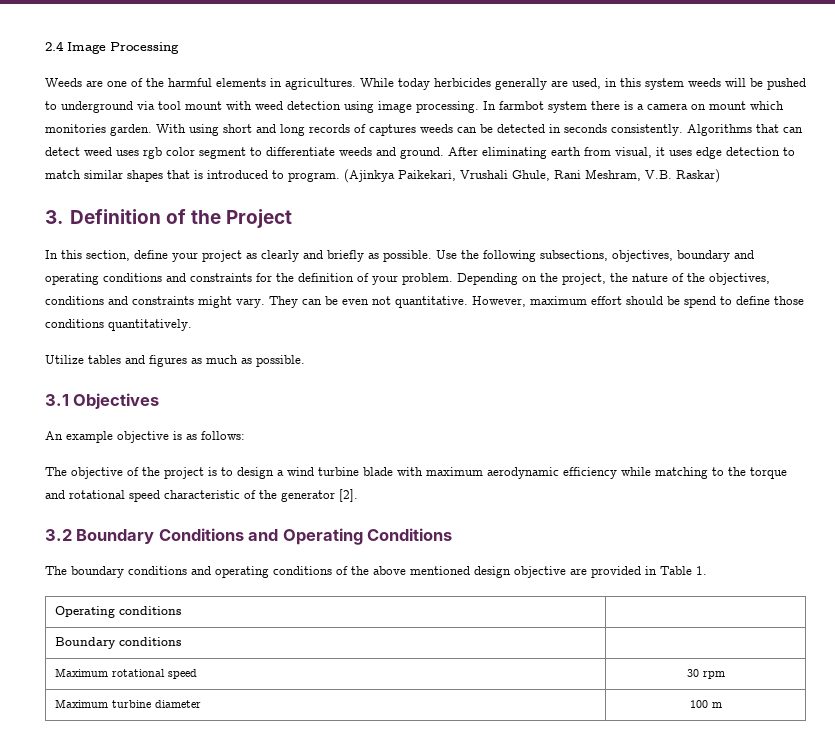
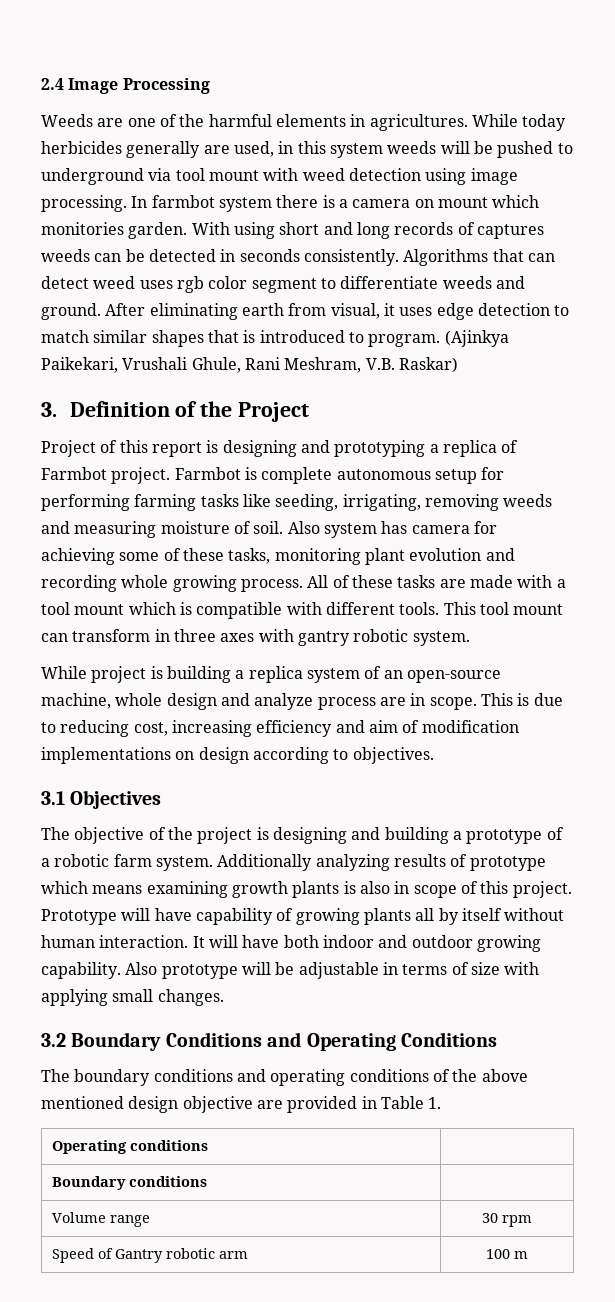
[45,250,754,262] [45,273,770,285] [45,296,804,308] [45,319,192,331] [45,355,305,367] [45,393,160,409] [45,431,245,443] In this section, define your project as clearly and briefly as possible. Use the following subsections, objectives, boundary and operating conditions and constraints for the definition of your problem. Depending on the project, the nature of the objectives, conditions and constraints might vary. They can be even not quantitative. However, maximum effort should be spend to define those conditions quantitatively. // Utilize tables and figures as much as possible. // 3.1 Objectives // An example objective is as follows: -> [41,440,519,457] [41,467,505,484] [41,494,553,511] [41,521,497,538] [41,548,515,565] [41,575,566,592] [41,602,564,619] [41,629,470,646] [41,666,501,683] [41,693,563,710] [41,720,519,737] [41,747,434,764] [41,790,162,809] Project of this report is designing and prototyping a replica of Farmbot project. Farmbot is complete autonomous setup for performing farming tasks like seeding, irrigating, removing weeds and measuring moisture of soil. Also system has camera for achieving some of these tasks, monitoring plant evolution and recording whole growing process. All of these tasks are made with a tool mount which is compatible with different tools. This tool mount can transform in three axes with gantry robotic system. // While project is building a replica system of an open-source machine, whole design and analyze process are in scope. This is due to reducing cost, increasing efficiency and aim of modification implementations on design according to objectives. // 3.1 Objectives
[221,467,787,479] [45,489,358,502] to design a wind turbine blade with maximum aerodynamic efficiency while matching to the torque and rotational speed characteristic of the generator [2]. -> [272,827,564,844] [41,854,546,871] [41,881,572,898] [41,908,565,925] [41,935,541,952] [41,962,540,979] [41,989,224,1006] designing and building a prototype of a robotic farm system. Additionally analyzing results of prototype which means examining growth plants is also in scope of this project. Prototype will have capability of growing plants all by itself without human interaction. It will have both indoor and outdoor growing capability. Also prototype will be adjustable in terms of size with applying small changes.
[55,668,198,679] Maximum rotational speed -> [52,1212,151,1227] Volume range
[55,699,202,708] Maximum turbine diameter -> [52,1248,249,1263] Speed of Gantry robotic arm

